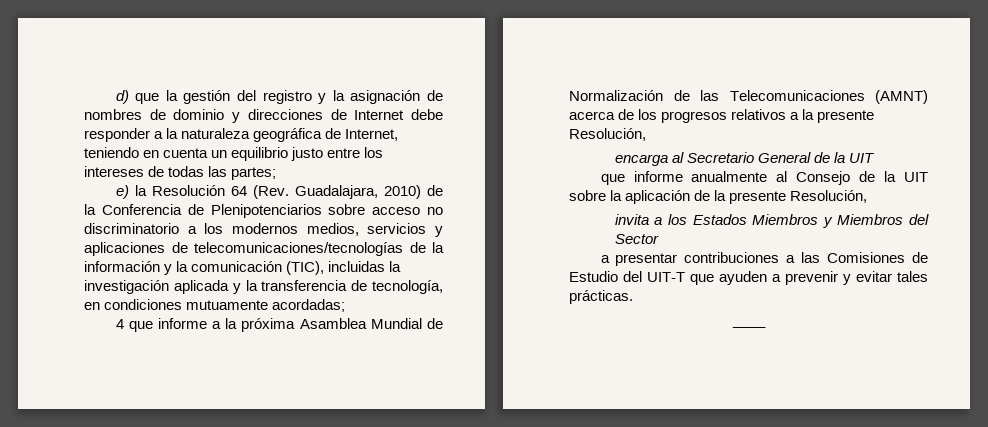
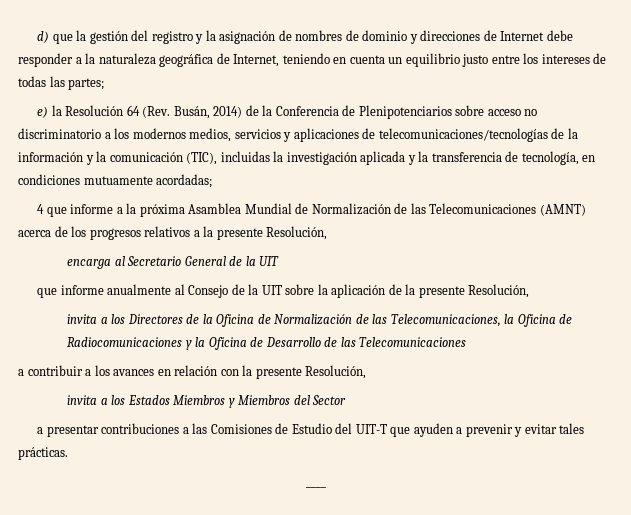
[294,185,421,199] Guadalajara, 2010) -> [173,106,243,119] Busán, 2014)
(868, 196) none -> [67,314,573,327] [67,337,467,350] [18,365,367,379] // invita a los Directores de la Oficina de Normalización de las Telecomunicaciones, la Oficina de Radiocomunicaciones y la Oficina de Desarrollo de las Telecomunicaciones // a contribuir a los avances en relación con la presente Resolución,

